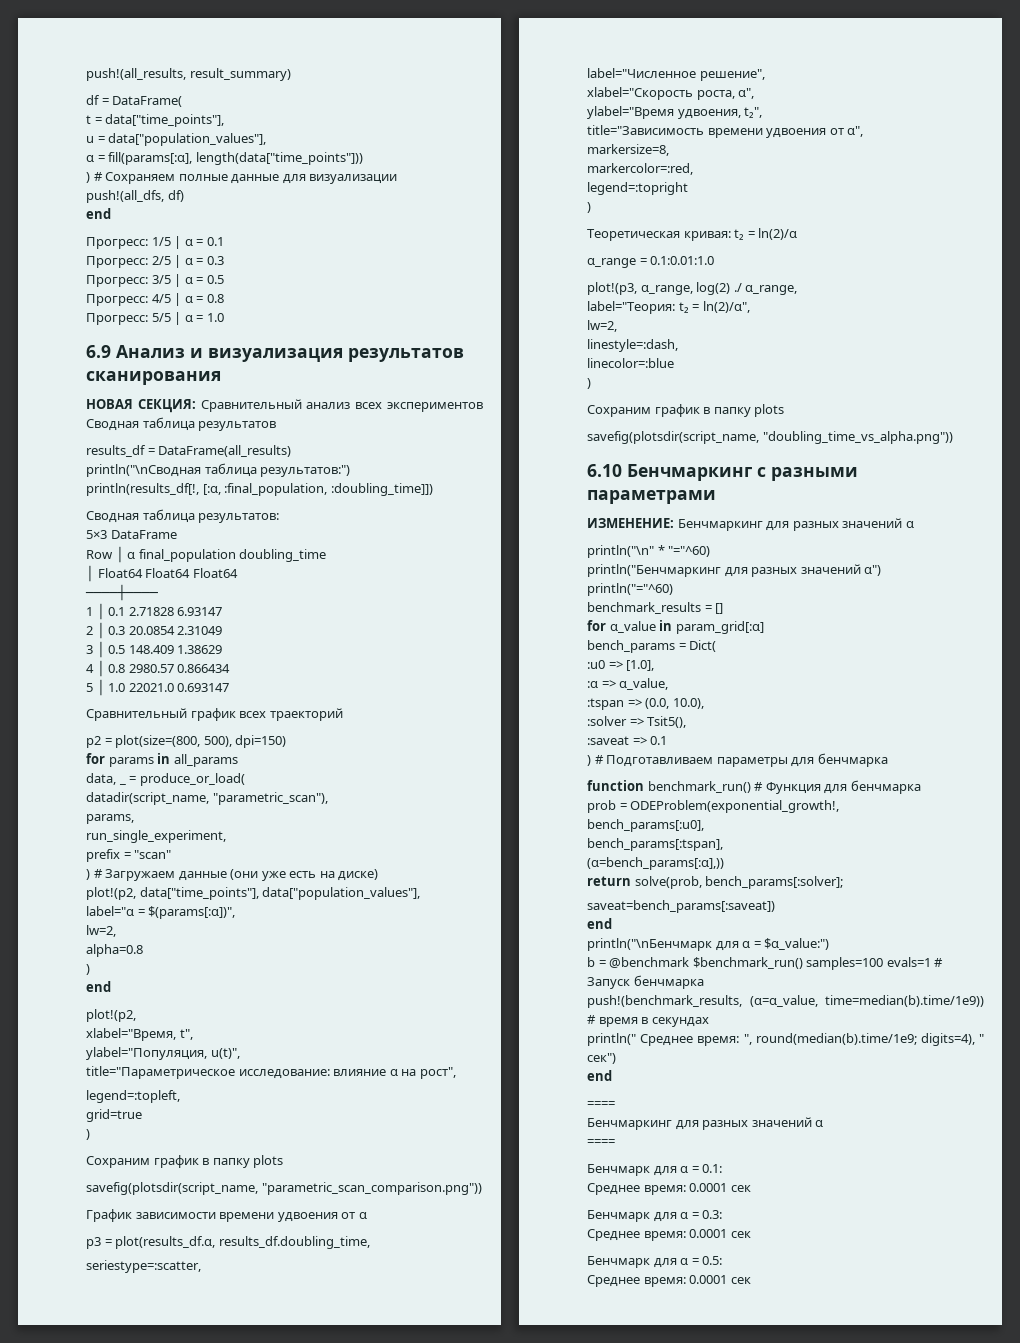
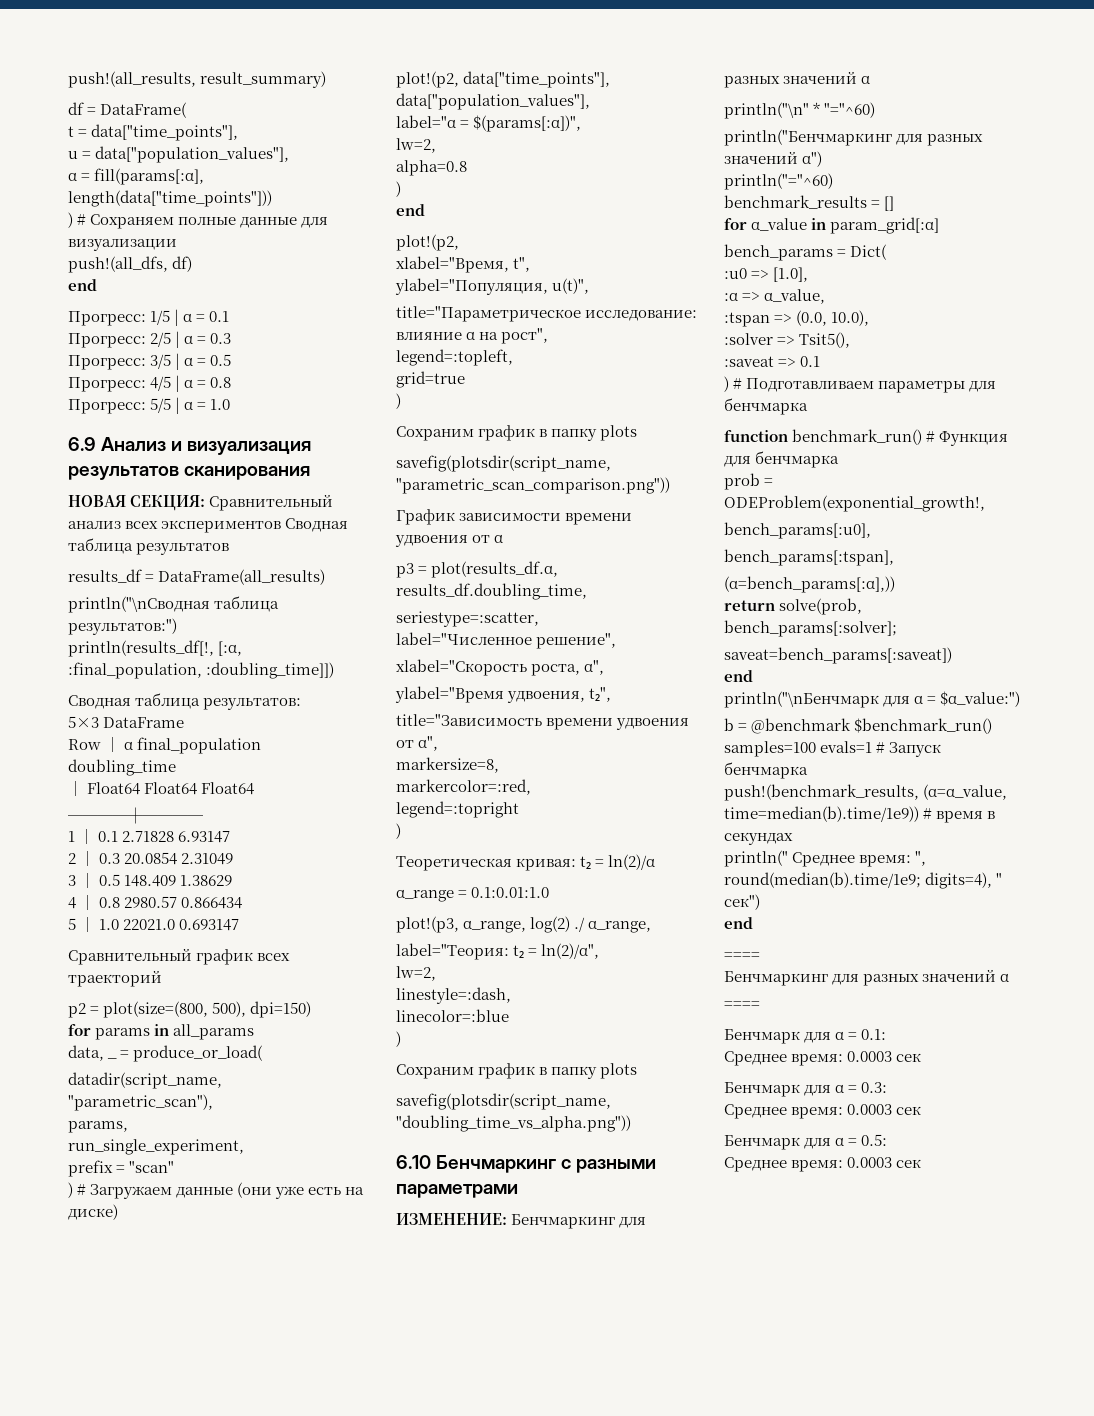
[689,1183,728,1192] 0.0001 -> [847,1051,893,1062] 0.0003
[689,1229,728,1238] 0.0001 -> [847,1104,893,1115] 0.0003
[689,1275,728,1284] 0.0001 -> [847,1157,893,1168] 0.0003

